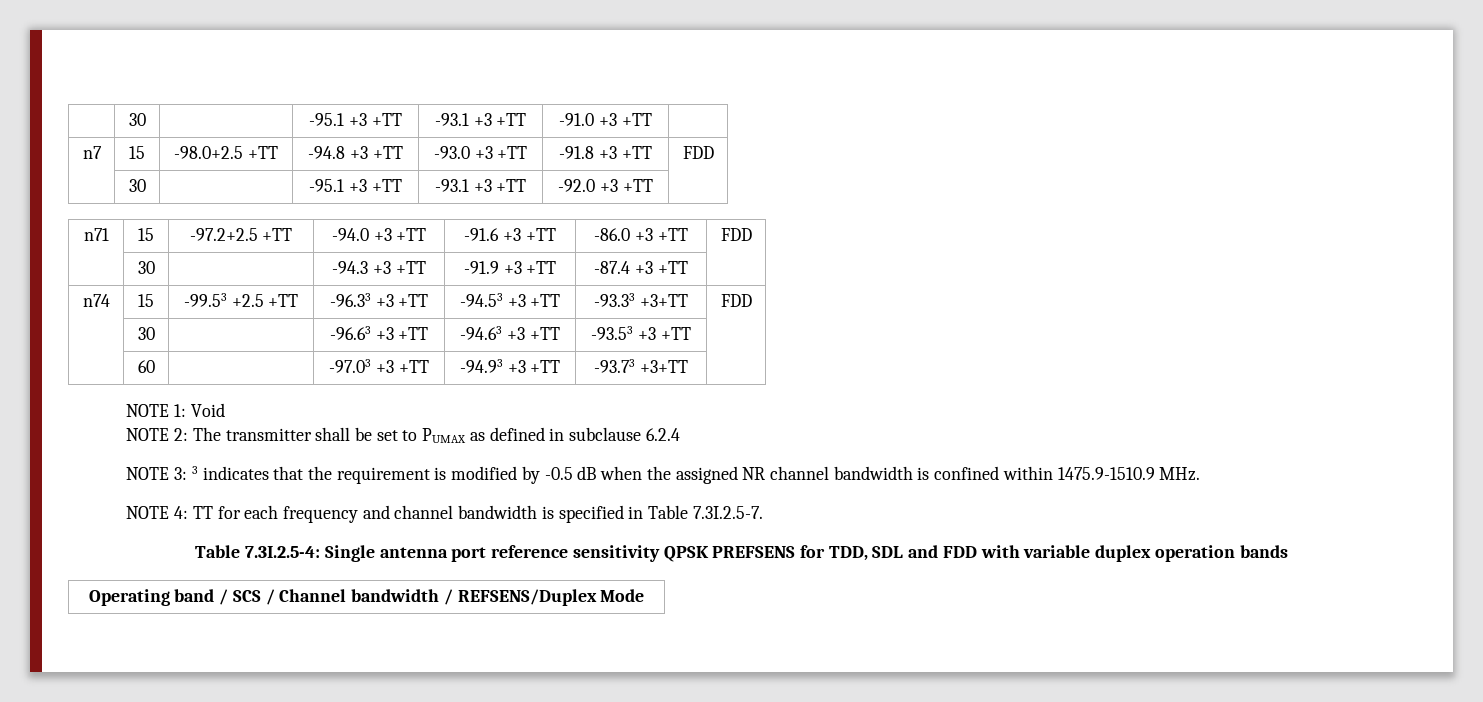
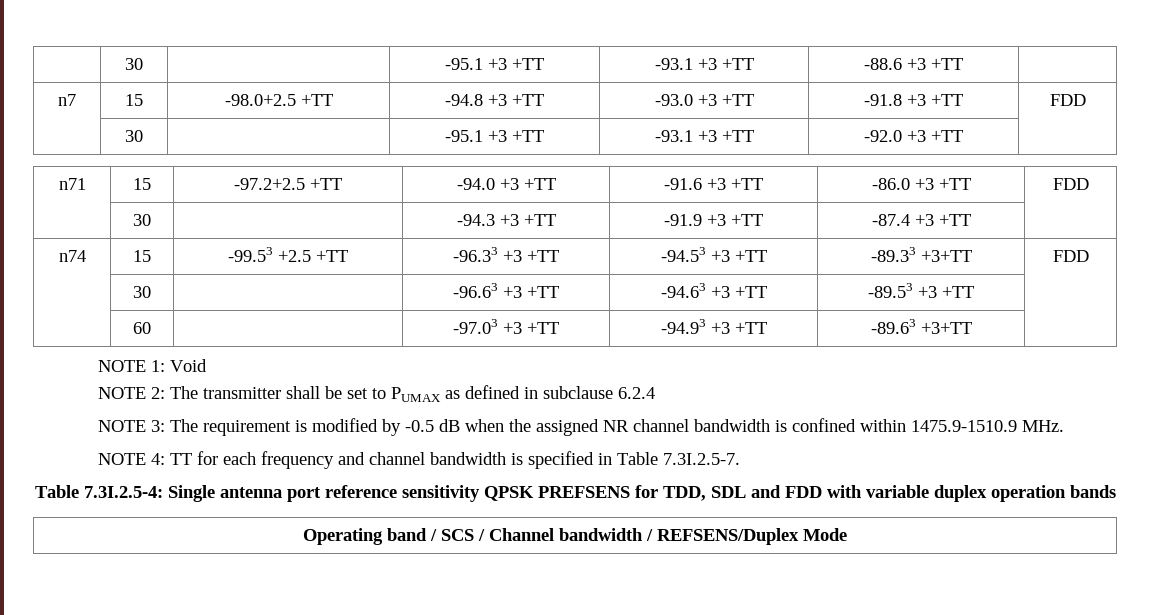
[128,113,146,126] [309,113,402,126] [434,113,527,126] [559,113,595,126] | 30 | | -95.1 +3 +TT | -93.1 +3 +TT | -91.0 -> [125,58,143,70] [445,58,544,70] [654,58,754,70] [864,58,902,70] | 30 | | -95.1 +3 +TT | -93.1 +3 +TT | -88.6
[594,293,636,307] -93.33 -> [870,247,916,262] -89.33
[591,326,634,340] -93.53 -> [868,283,913,298] -89.53
[594,359,636,373] -93.73 -> [870,319,916,334] -89.63
[191,466,333,480] 3 indicates that the -> [169,419,198,432] The

